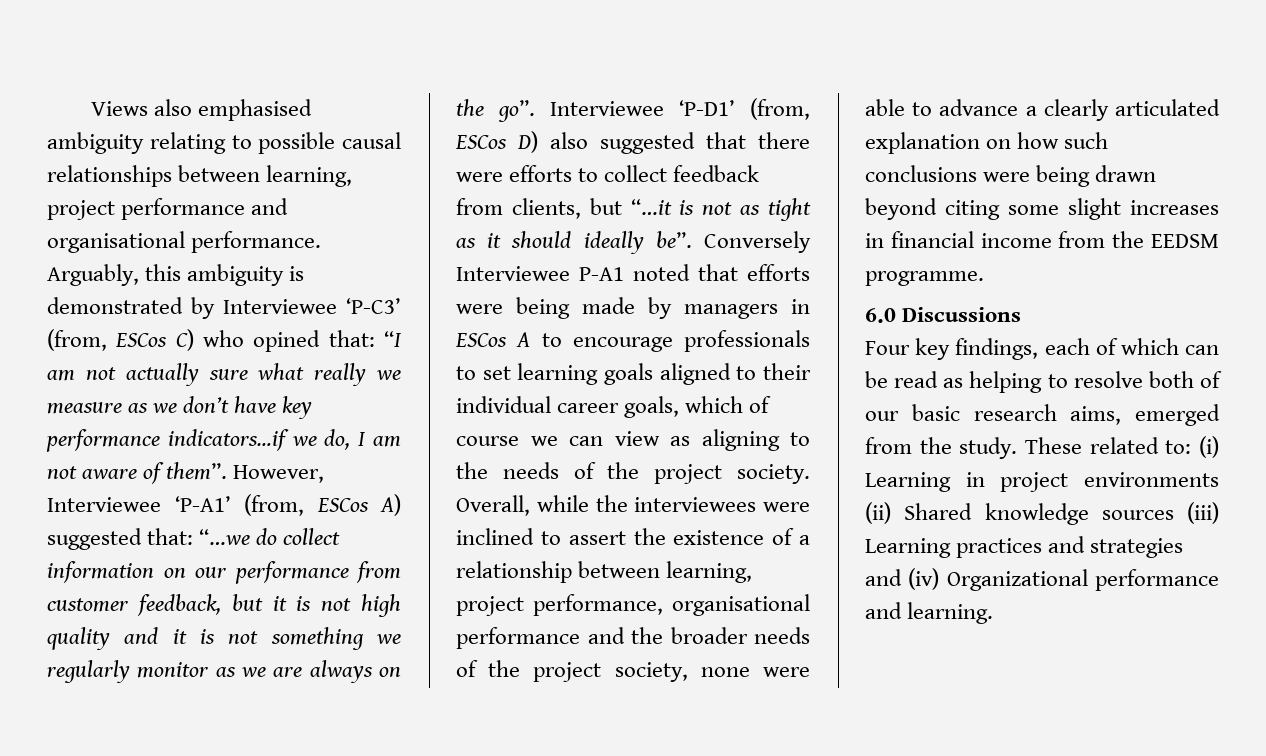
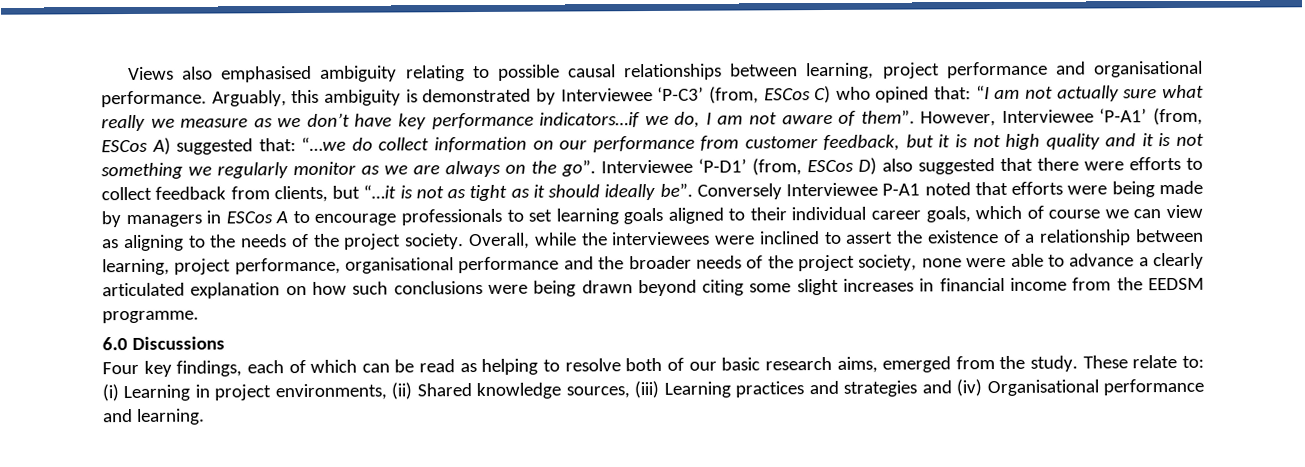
[1089,437,1159,454] related -> [1132,354,1178,369] relate
[1084,472,1219,487] environments -> [274,383,387,401] environments,
[1101,510,1174,520] sources -> [565,386,630,399] sources,
[946,569,1088,591] Organizational -> [986,379,1099,397] Organisational

